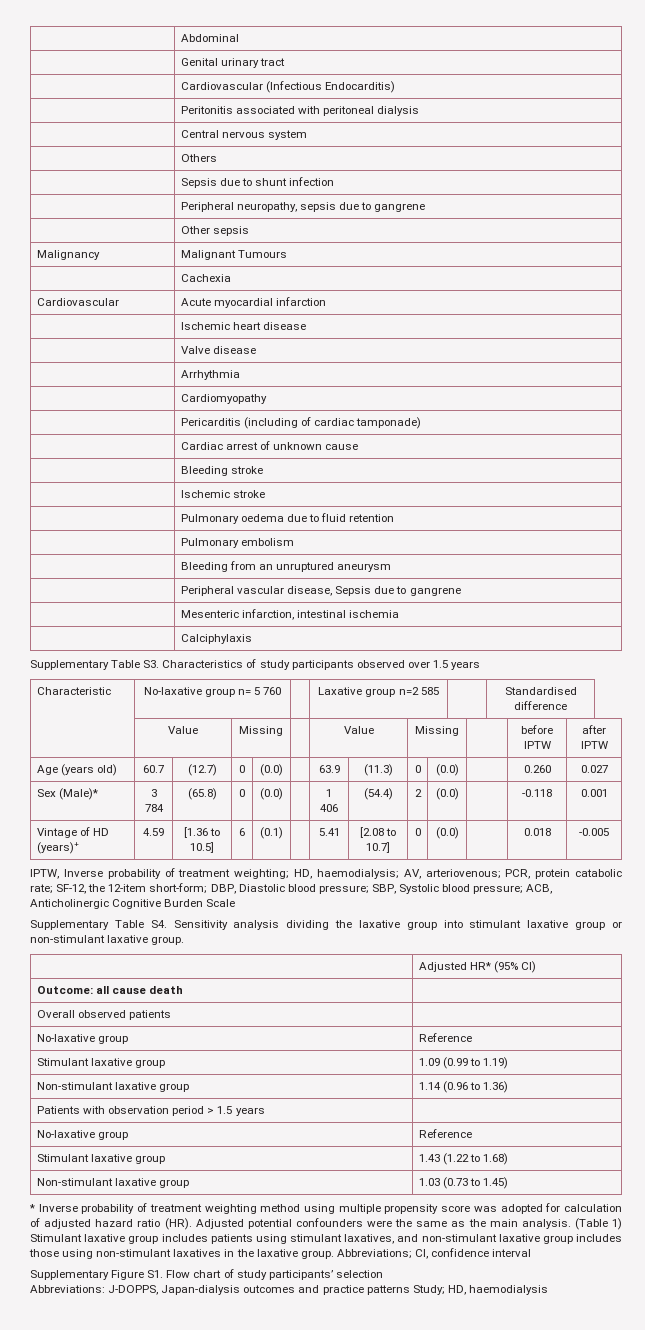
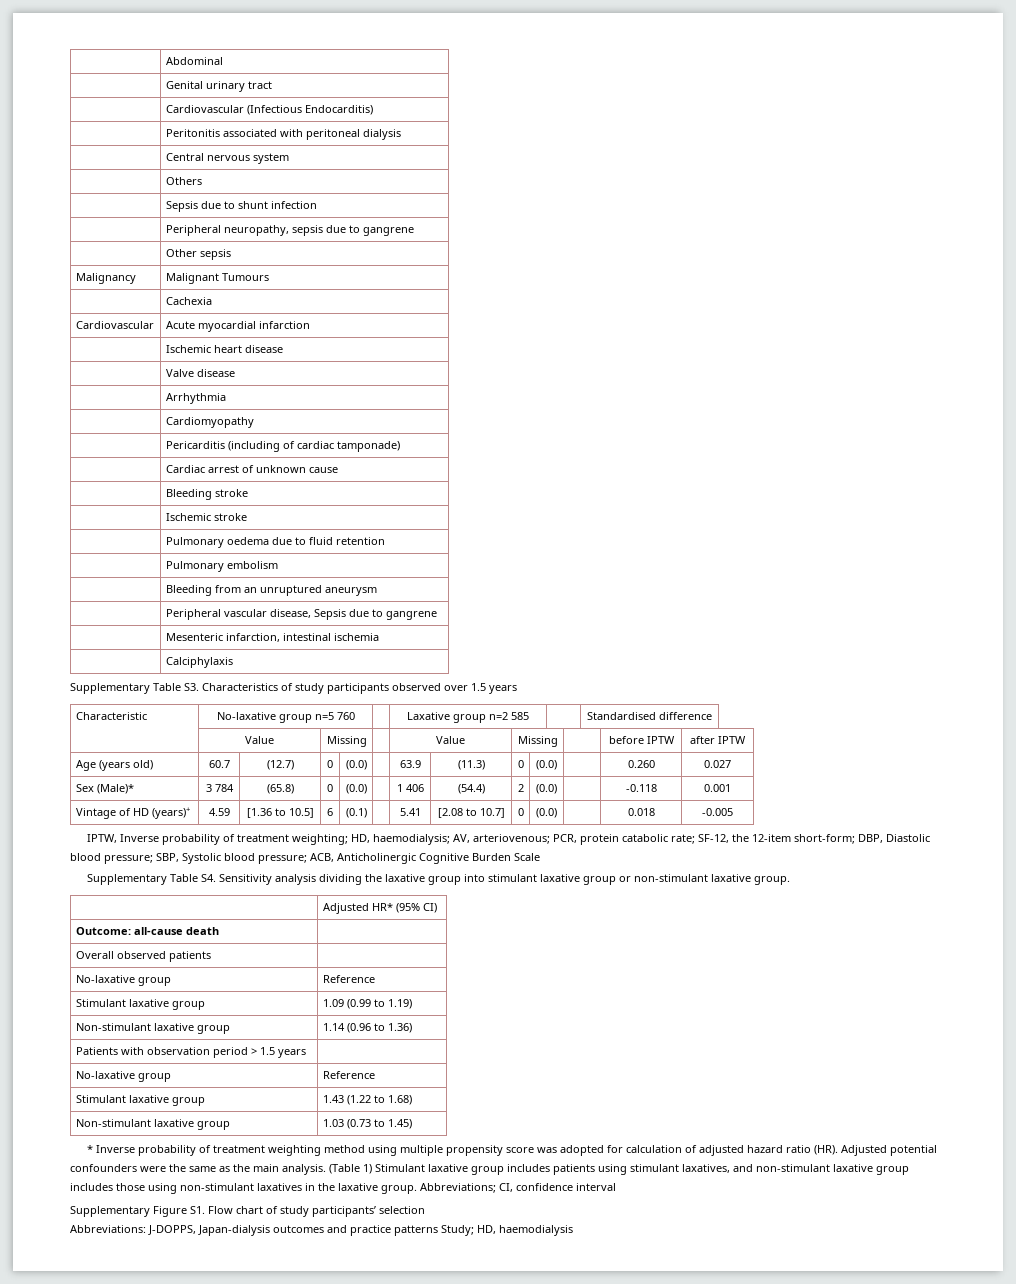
[238,687,261,695] n= 5 -> [314,712,334,720] n=5
[95,986,147,994] all cause -> [133,927,183,935] all-cause

